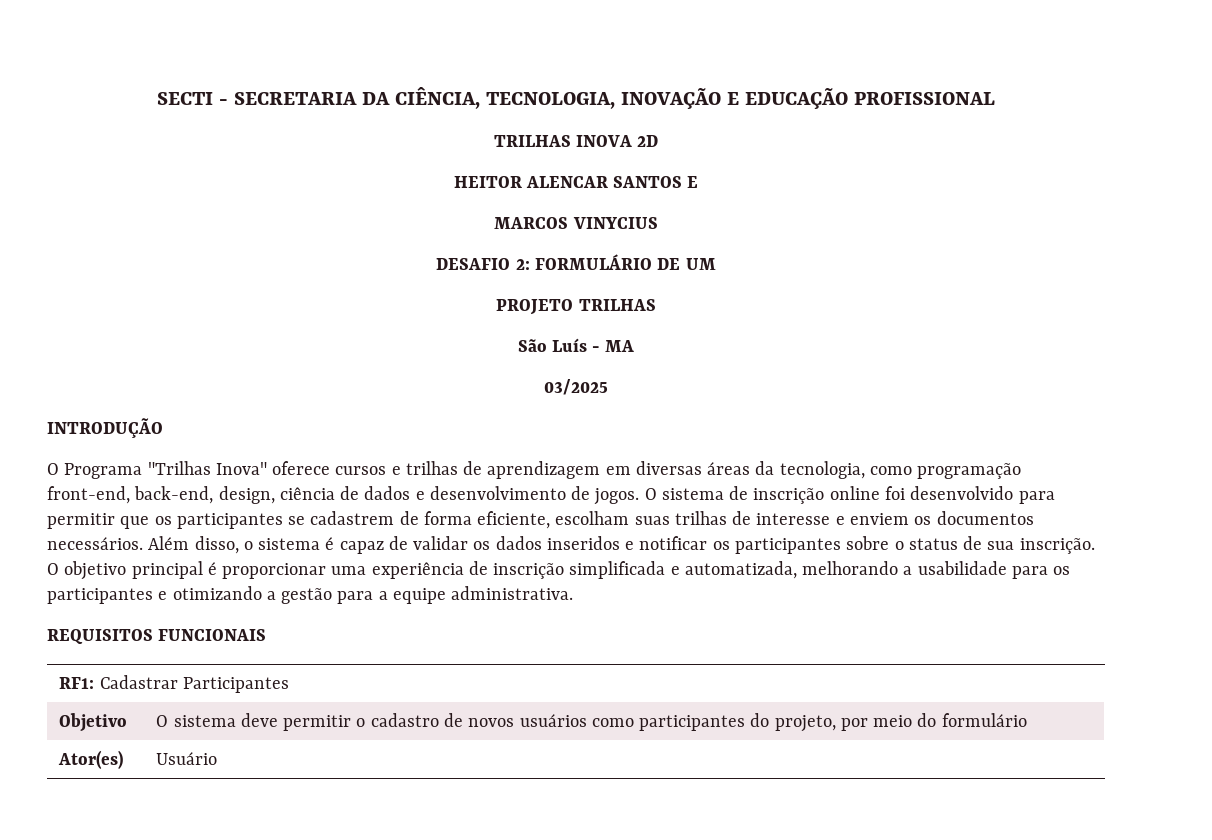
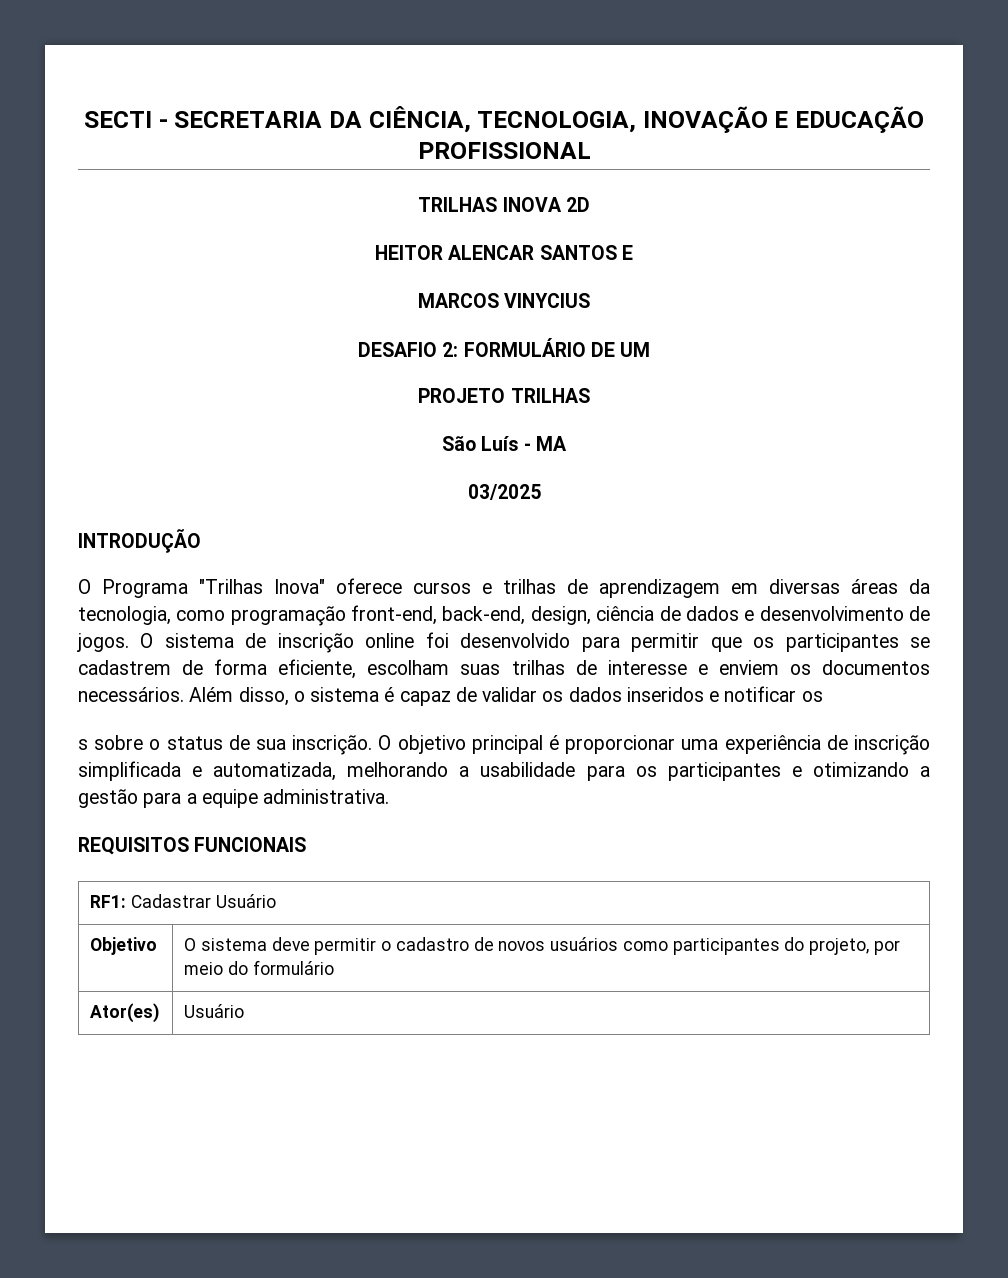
[734,538,841,554] participantes -> [78,739,88,750] // s
[182,677,289,693] Participantes -> [215,894,276,908] Usuário

